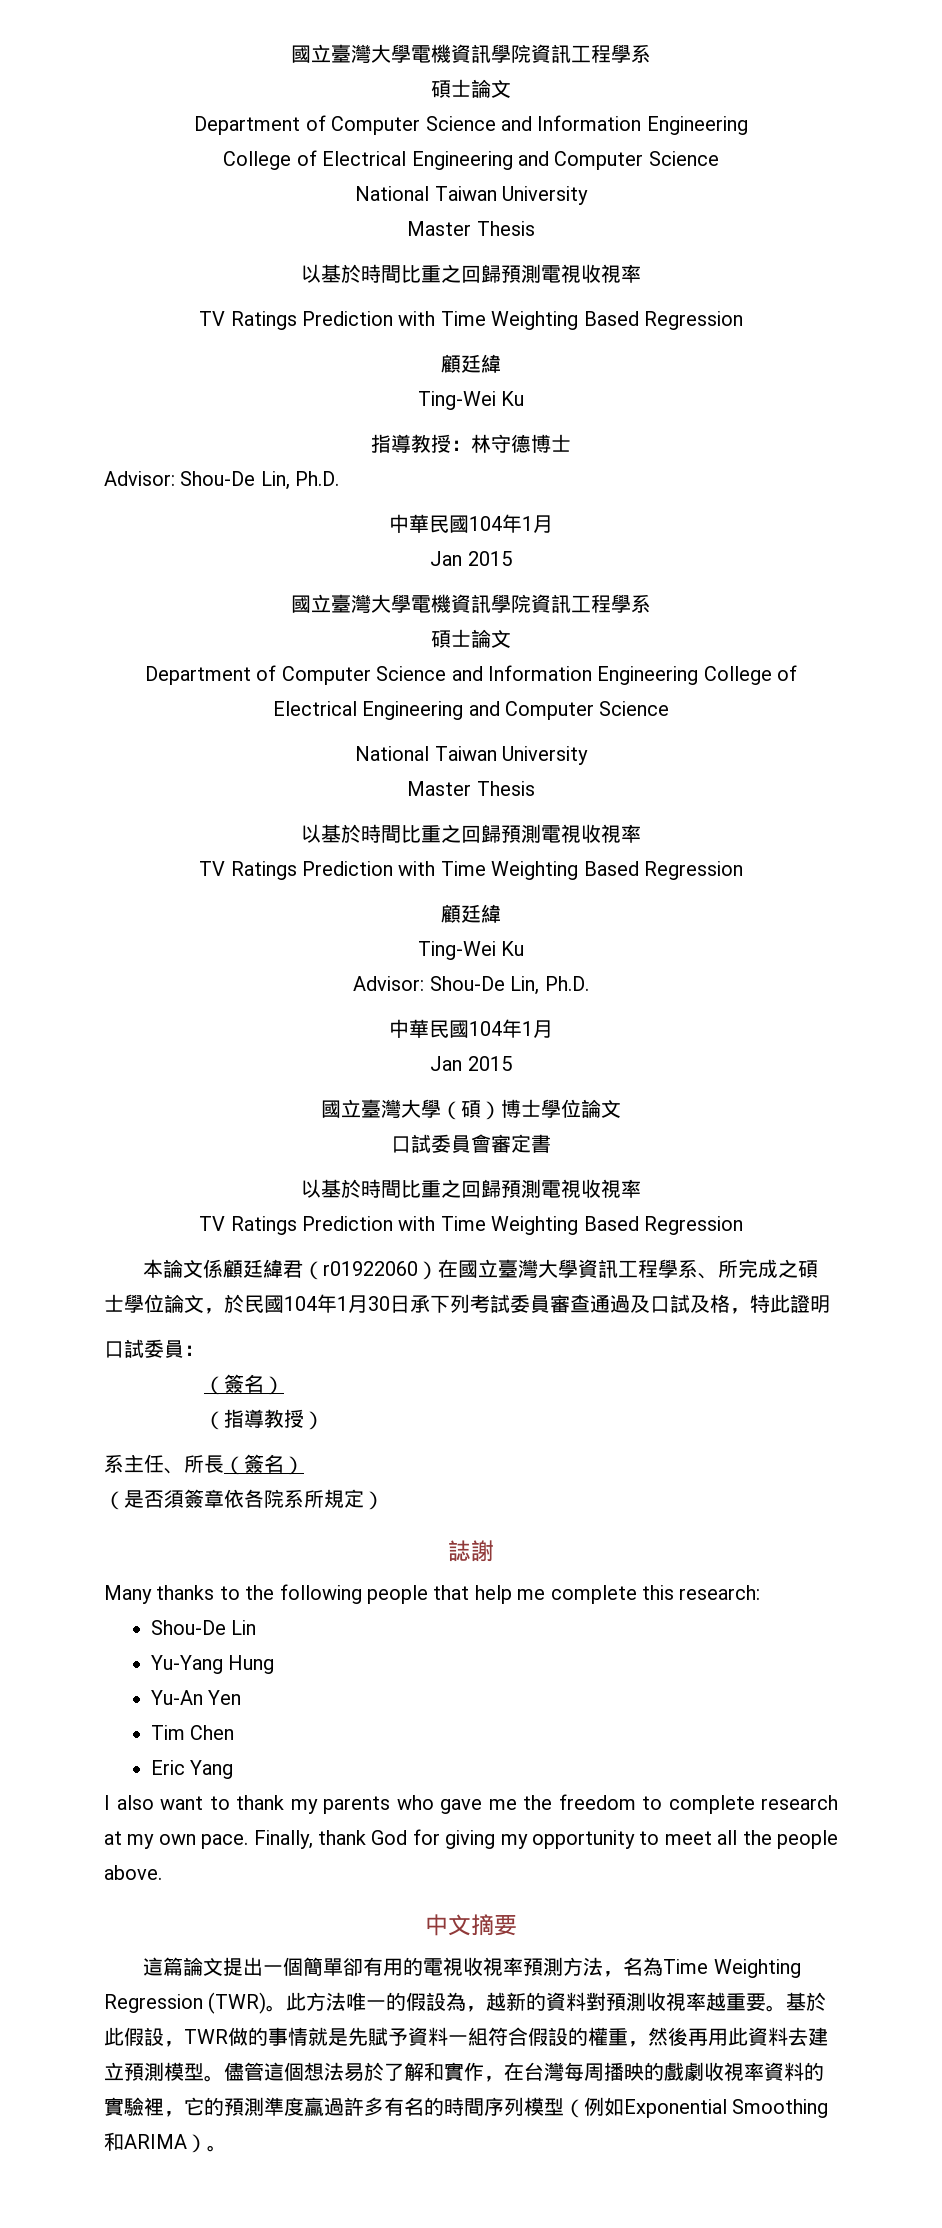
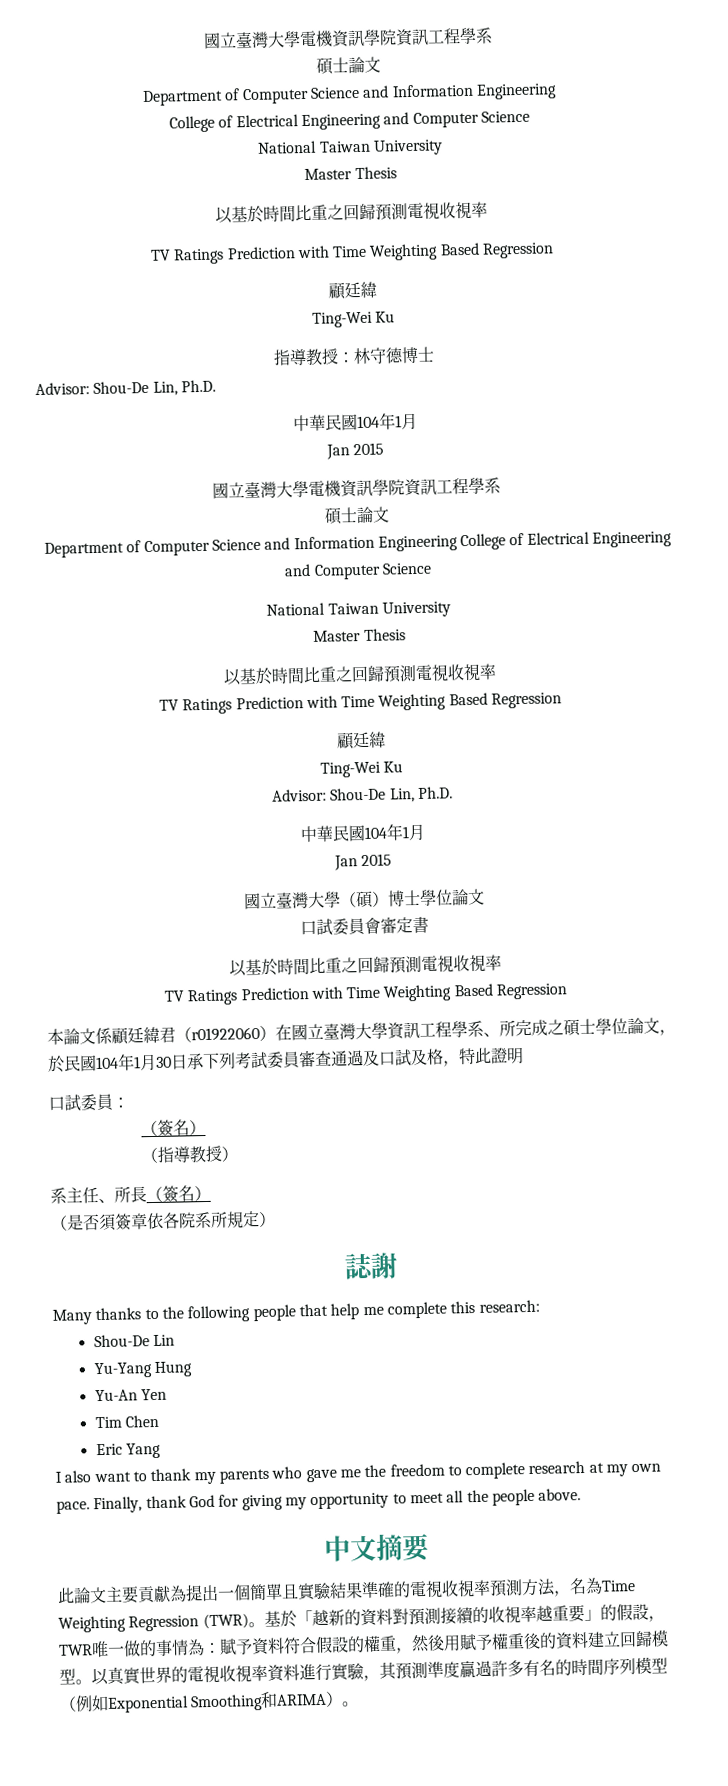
[143,1957,404,1976] 這篇論文提出一個簡單卻有用 -> [57,1581,395,1604] 此論文主要貢獻為提出一個簡單且實驗結果準確
[286,1992,487,2012] 此方法唯一的假設為， -> [263,1610,313,1628] 基於「
(647, 2001) none -> [439,1606,489,1625] 接續的
[766,1992,827,2012] [104,2027,124,2046] 。基於此 -> [583,1604,617,1622] 」的
(228, 2036) none -> [91,1640,125,1658] 唯一
[308,2027,368,2046] 就是先 -> [187,1639,221,1656] 為：
[448,2027,488,2046] 一組 -> (285, 1645) none
[688,2027,828,2046] [104,2062,824,2082] [104,2097,224,2117] 再用此資料去建立預測模型。儘管這個想法易於了解和實作，在台灣每周播映的戲劇收視率資料的實驗裡，它的 -> [443,1629,669,1652] [59,1662,397,1686] 用賦予權重後的資料建立回歸模型。以真實世界的電視收視率資料進行實驗，其

